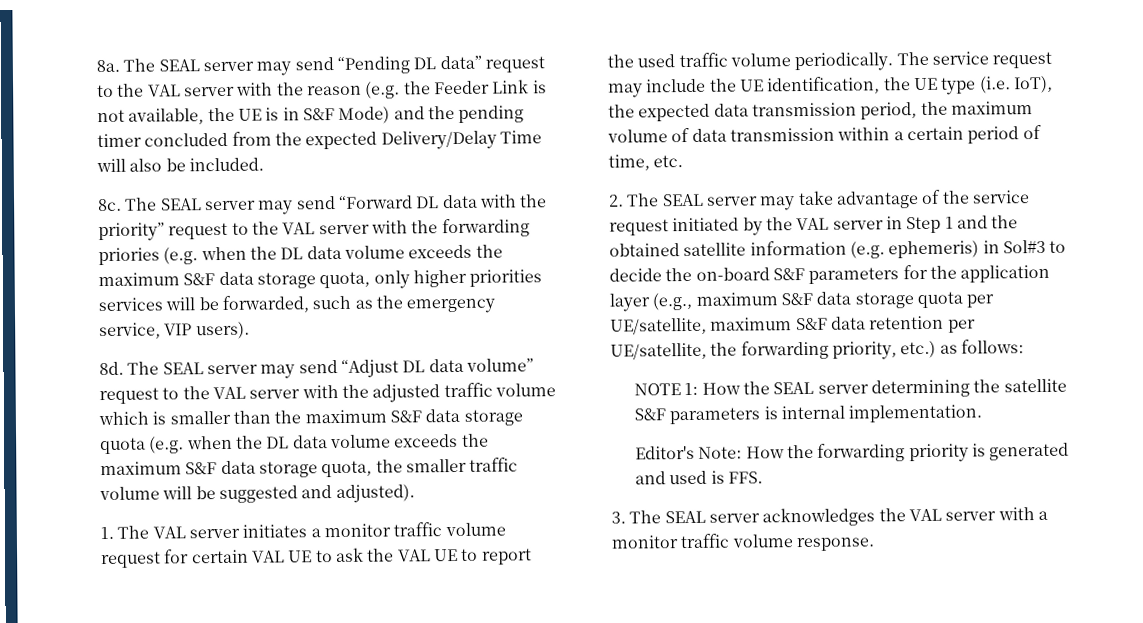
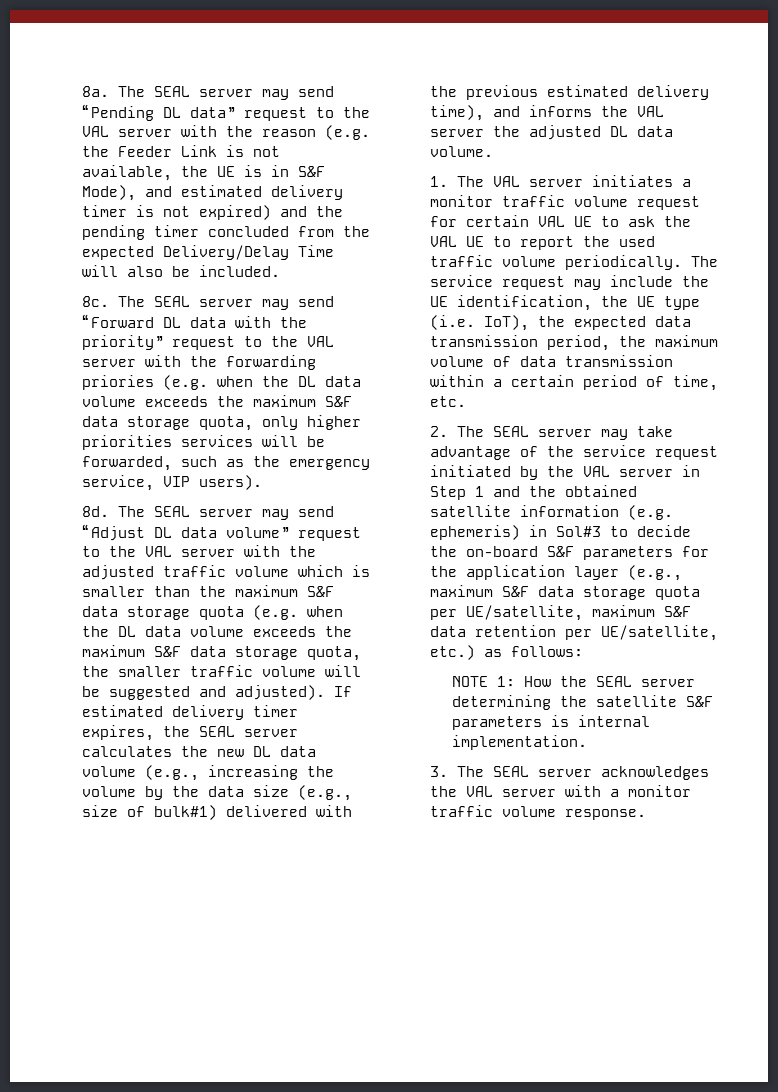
[338,106,391,124] Mode) -> [81,185,343,201] [81,205,271,220] Mode), and estimated delivery timer is not expired)
(415, 494) none -> [333,686,352,697] [81,705,298,720] [81,725,298,741] [81,746,316,757] [81,765,334,781] [81,785,352,801] [81,805,352,820] [429,85,709,100] [429,105,664,121] [429,125,673,140] [429,146,493,157] If estimated delivery timer expires, the SEAL server calculates the new DL data volume (e.g., increasing the volume by the data size (e.g., size of bulk#1) delivered with the previous estimated delivery time), and informs the VAL server the adjusted DL data volume.
[710,340,898,360] the forwarding priority, -> (718, 633) none
[635,442,1070,463] [635,470,764,485] // Editor's Note: How the forwarding priority is generated and used is FFS. -> (588, 742) none

